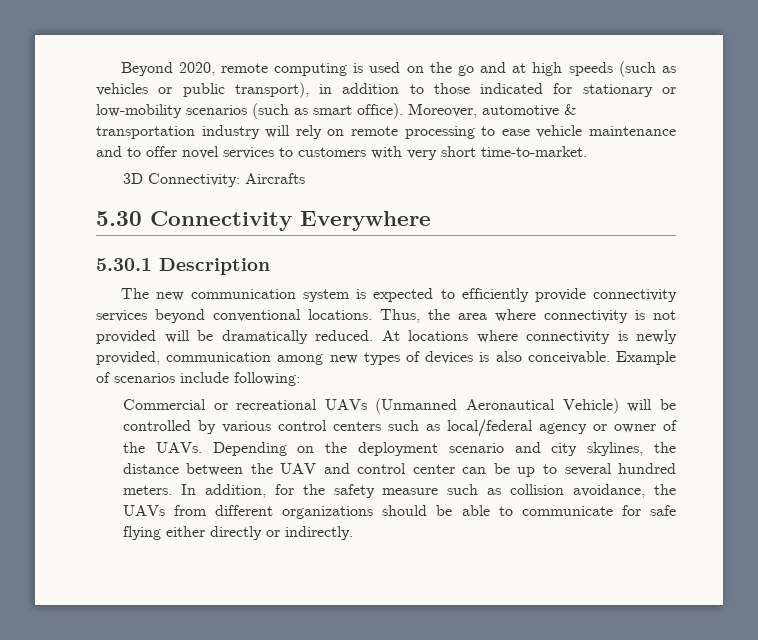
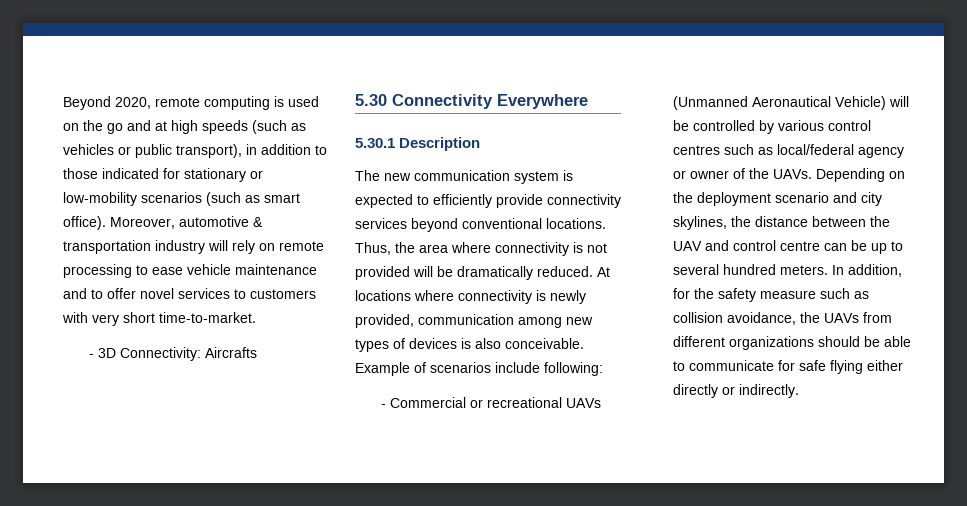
(587, 151) none -> [89,354,95,358] -
(300, 379) none -> [381,404,387,408] -
[332,421,381,431] centers -> [673,145,721,155] centres
[412,464,455,474] center -> [780,241,821,251] centre

